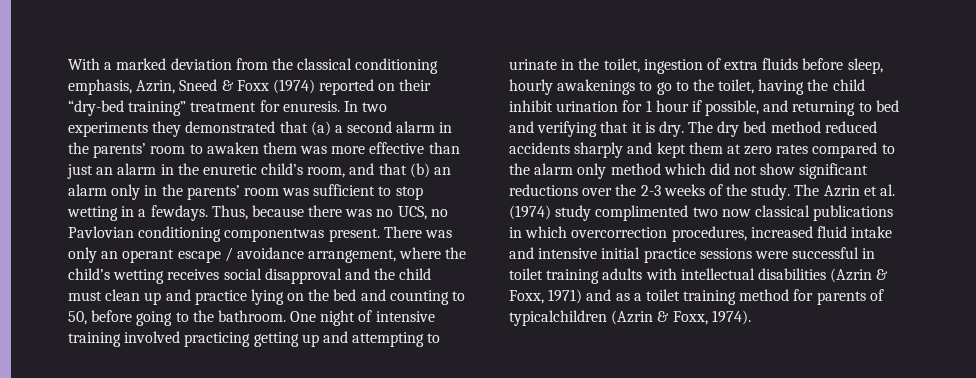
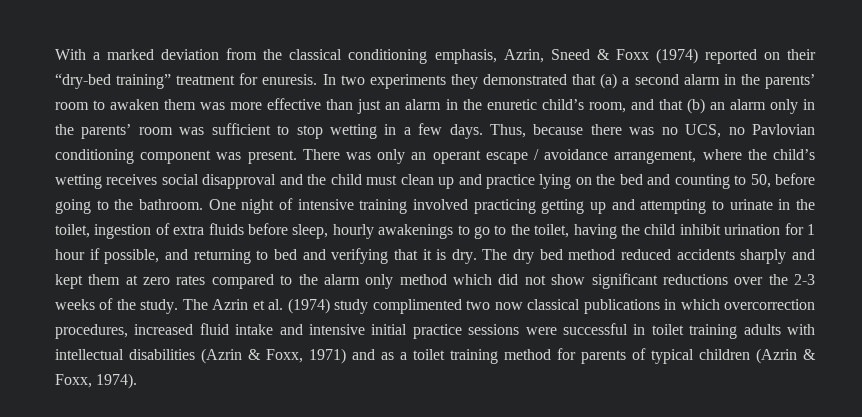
[150,205,208,221] fewdays. -> [418,123,483,139] few days.
[224,228,325,242] componentwas -> [140,150,242,164] component was
[509,310,607,326] typicalchildren -> [651,349,750,364] typical children

